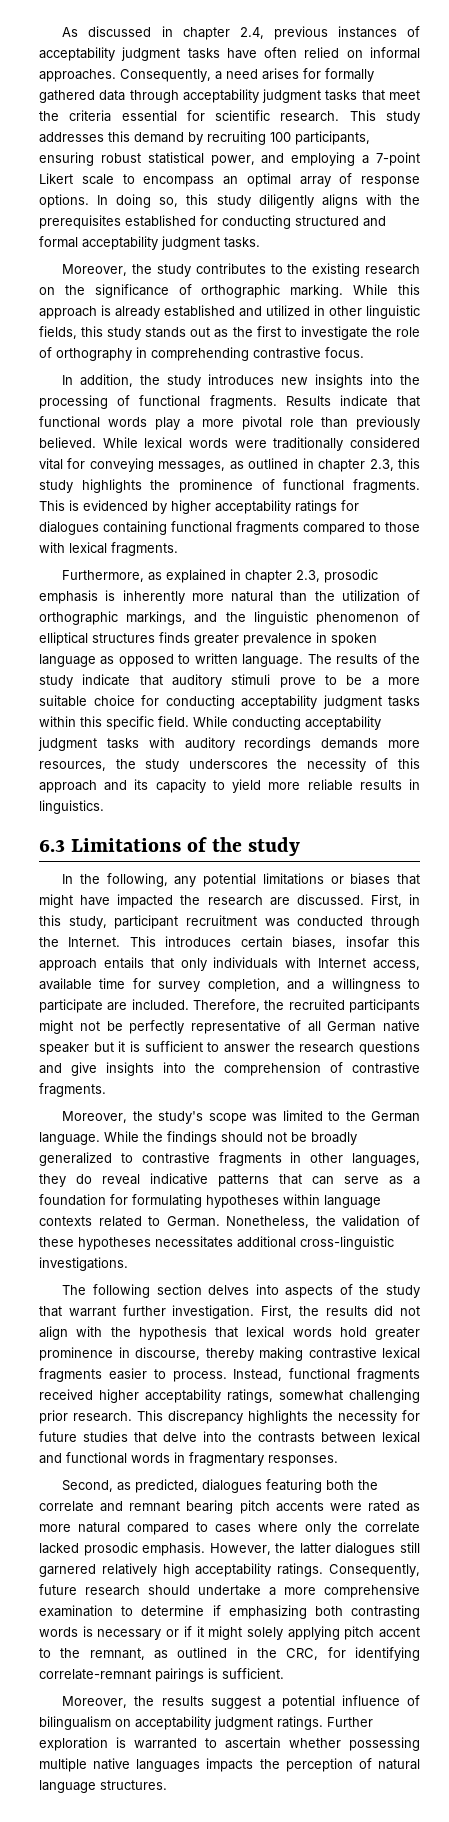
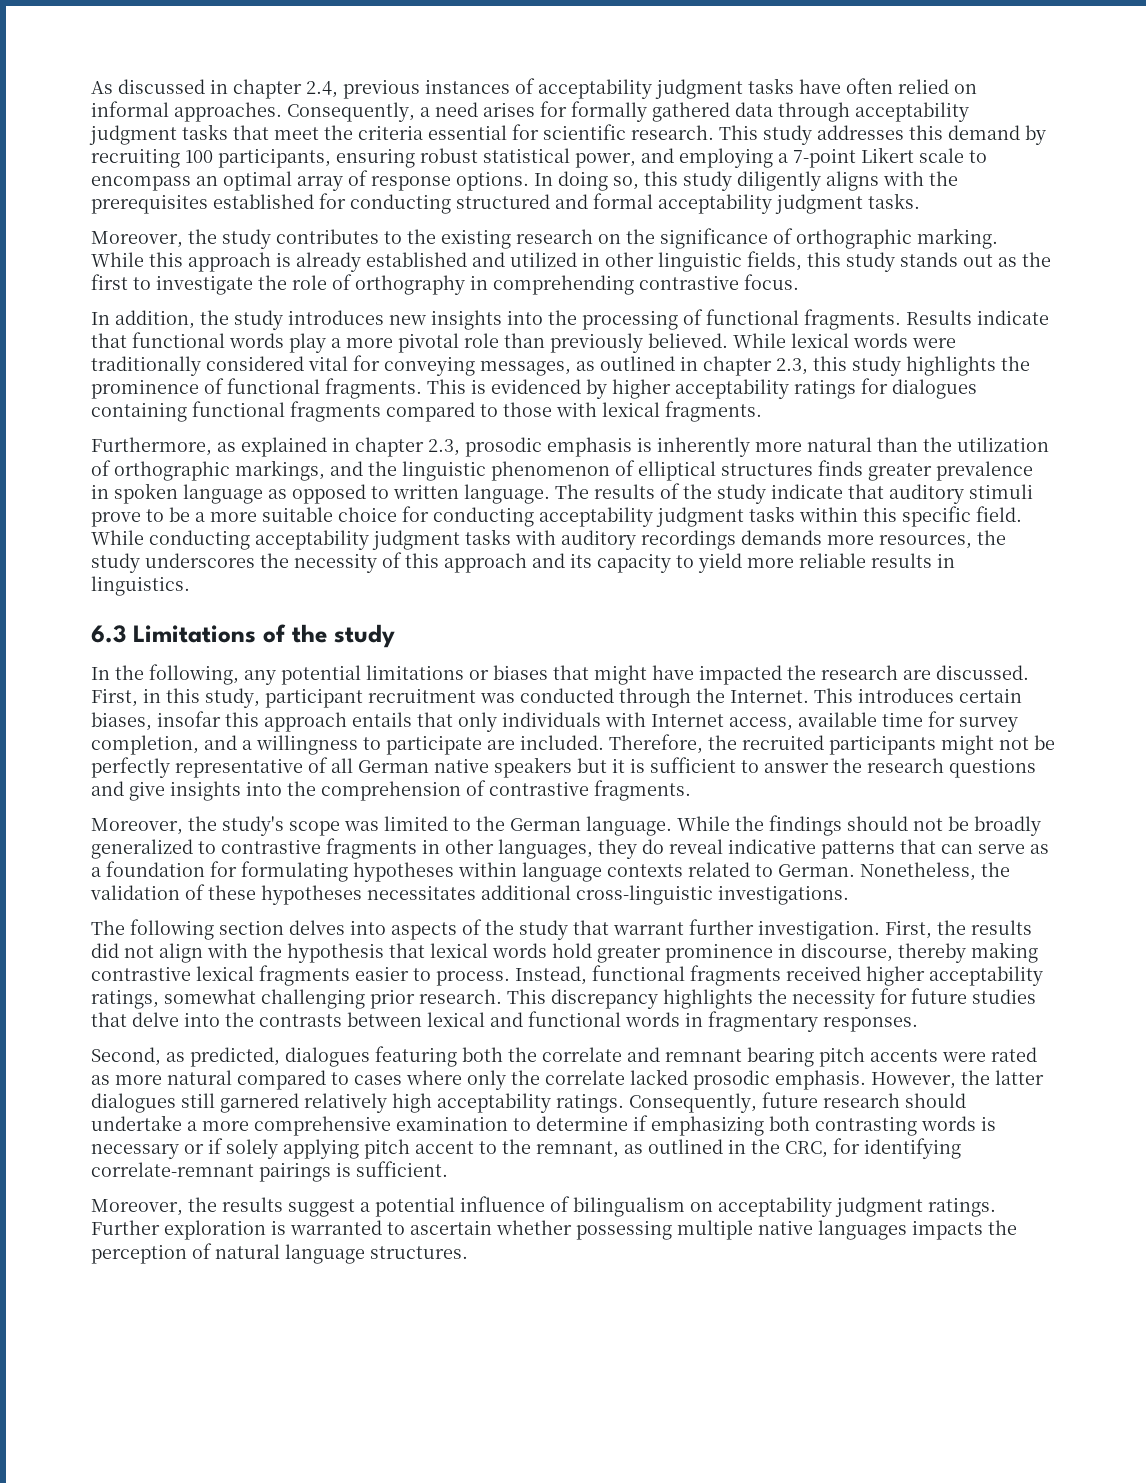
[39,1042,89,1055] speaker -> [494,757,572,778] speakers
[196,1626,243,1640] it might -> (223, 1146) none

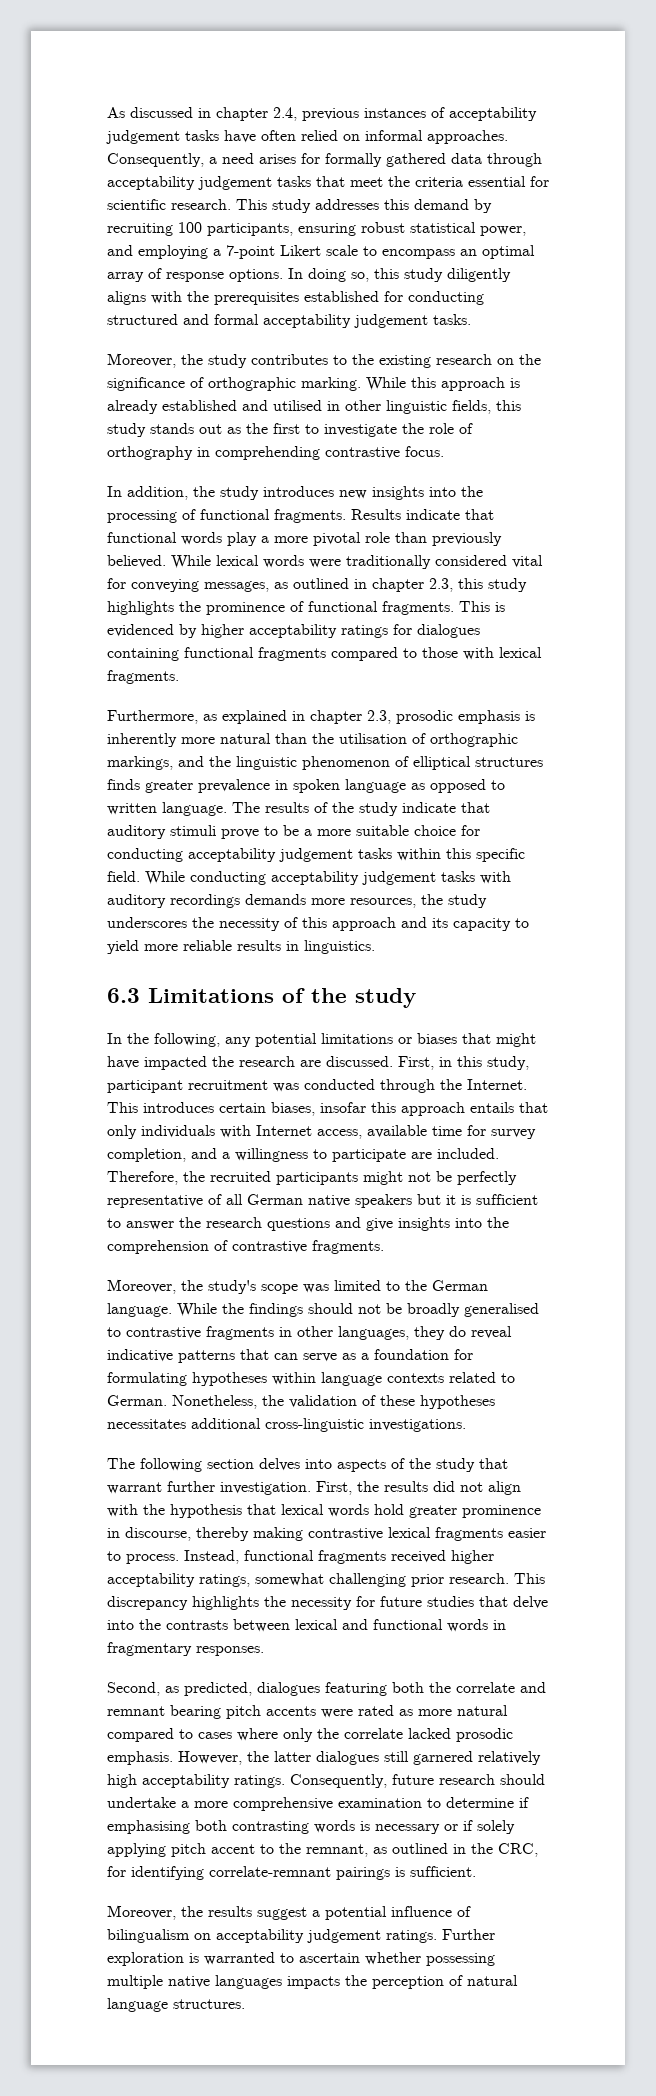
[655,79,743,99] judgment -> [106,130,180,144] judgement
[89,125,177,145] judgment -> [198,176,272,190] judgement
[775,194,863,214] judgment -> [354,314,428,328] judgement
[510,252,577,267] utilized -> [273,400,322,411] utilised
[957,437,1049,452] utilization -> [339,733,407,744] utilisation
[656,507,744,527] judgment -> [279,848,353,862] judgement
[372,530,460,550] judgment -> [362,871,436,885] judgement
[91,839,193,859] generalized -> [464,1303,539,1317] generalised
[651,1116,764,1136] emphasizing -> [107,1820,190,1834] emphasising
[835,1197,923,1217] judgment -> [307,1929,381,1943] judgement

